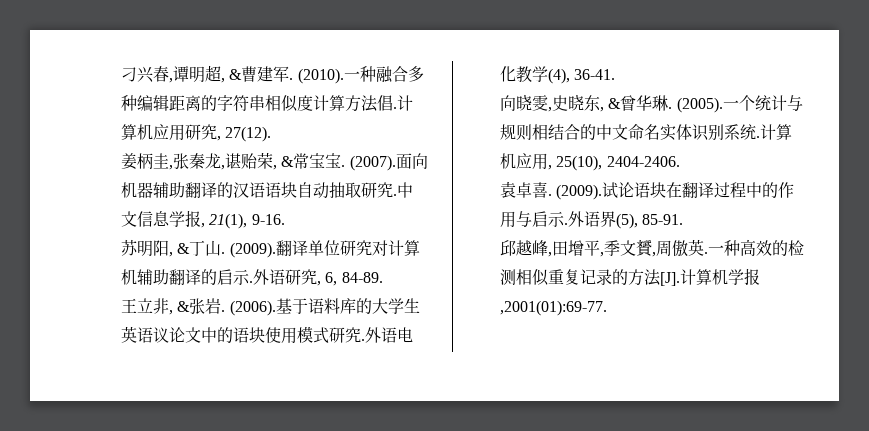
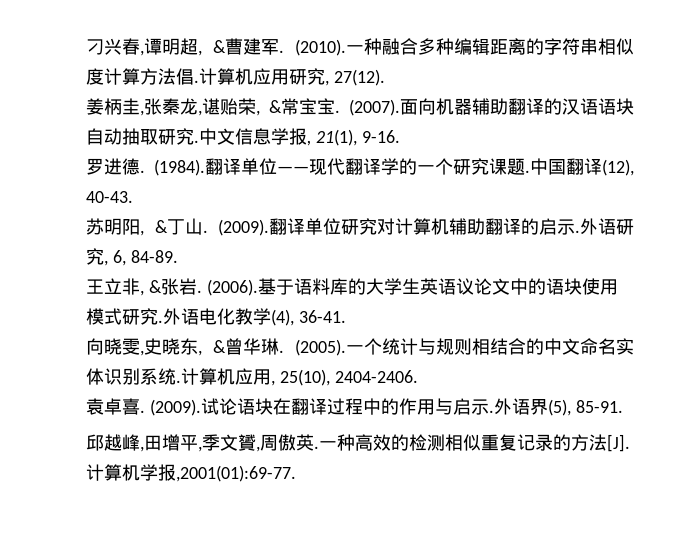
(285, 219) none -> [86,158,634,176] [86,191,134,203] // 罗进德. (1984).翻译单位——现代翻译学的一个研究课题.中国翻译(12), 40-43.

